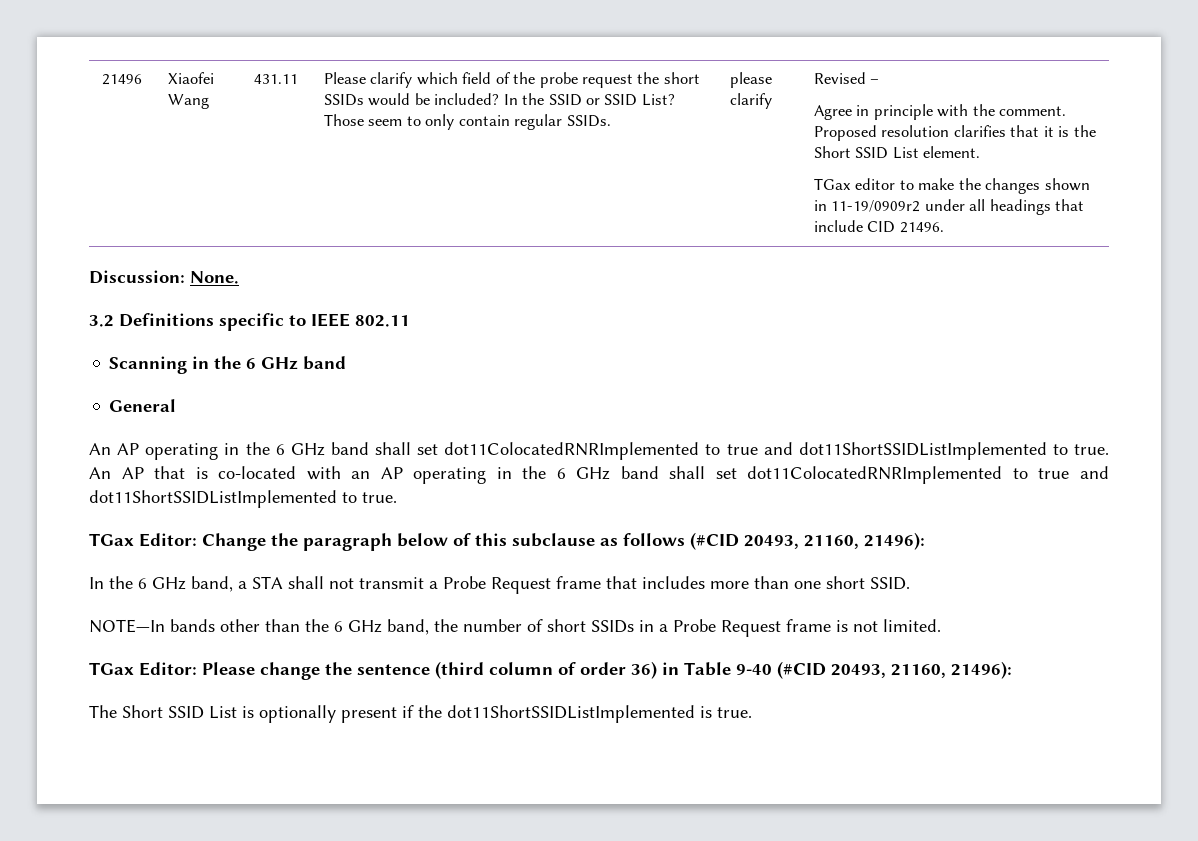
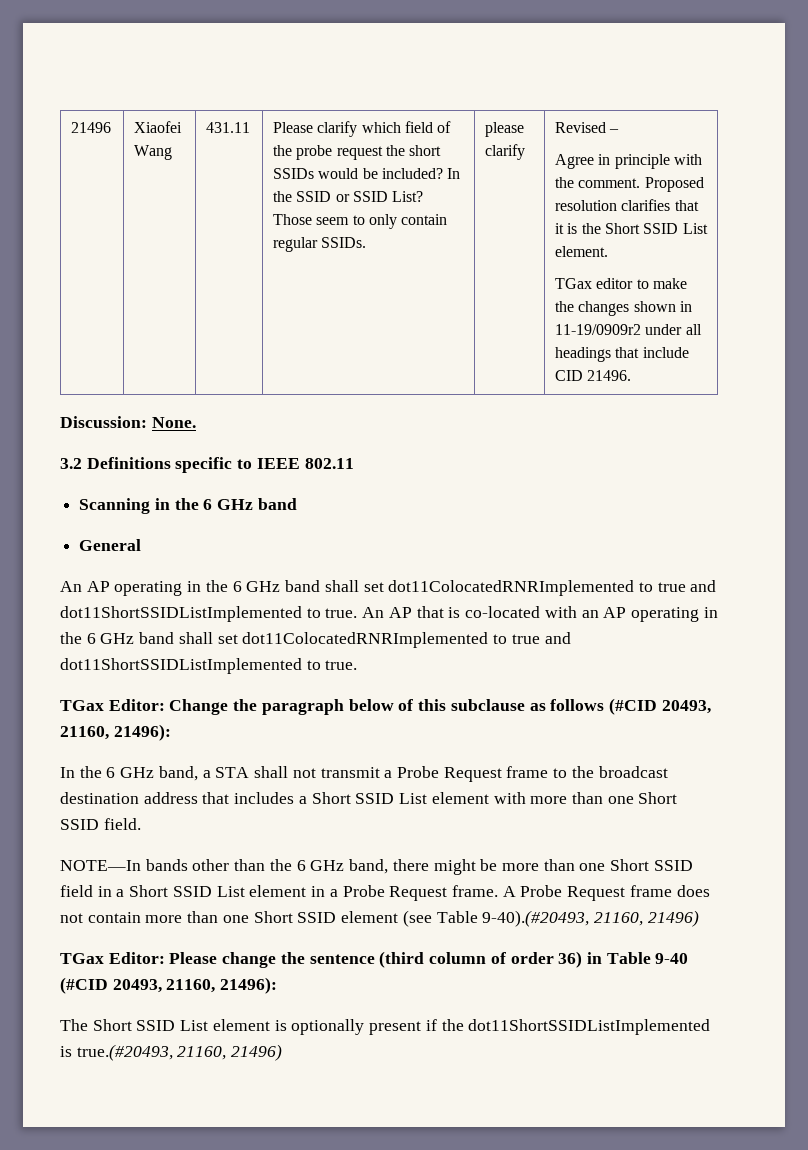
[606,576,910,590] that includes more than one short SSID. -> [553,766,668,778] [60,792,678,804] [60,818,141,830] to the broadcast destination address that includes a Short SSID List element with more than one Short SSID field.
[434,619,941,637] the number of short SSIDs in a Probe Request frame is not limited. -> [392,859,693,875] [60,885,710,901] [60,910,699,927] there might be more than one Short SSID field in a Short SSID List element in a Probe Request frame. A Probe Request frame does not contain more than one Short SSID element (see Table 9-40).(#20493, 21160, 21496)
(237, 712) none -> [212,1019,270,1031] element
[717,707,752,718] true. -> [76,1044,283,1061] true.(#20493, 21160, 21496)

